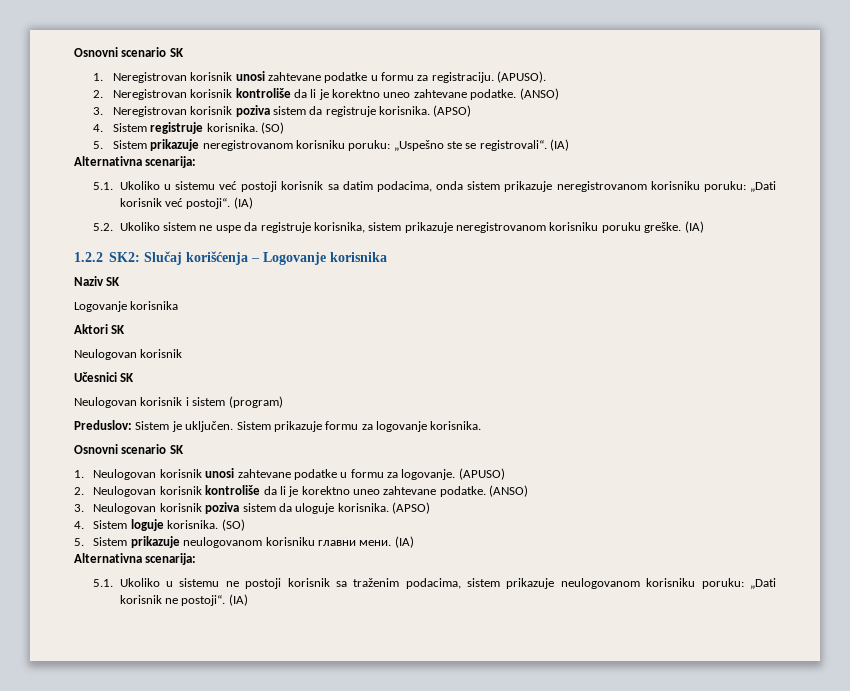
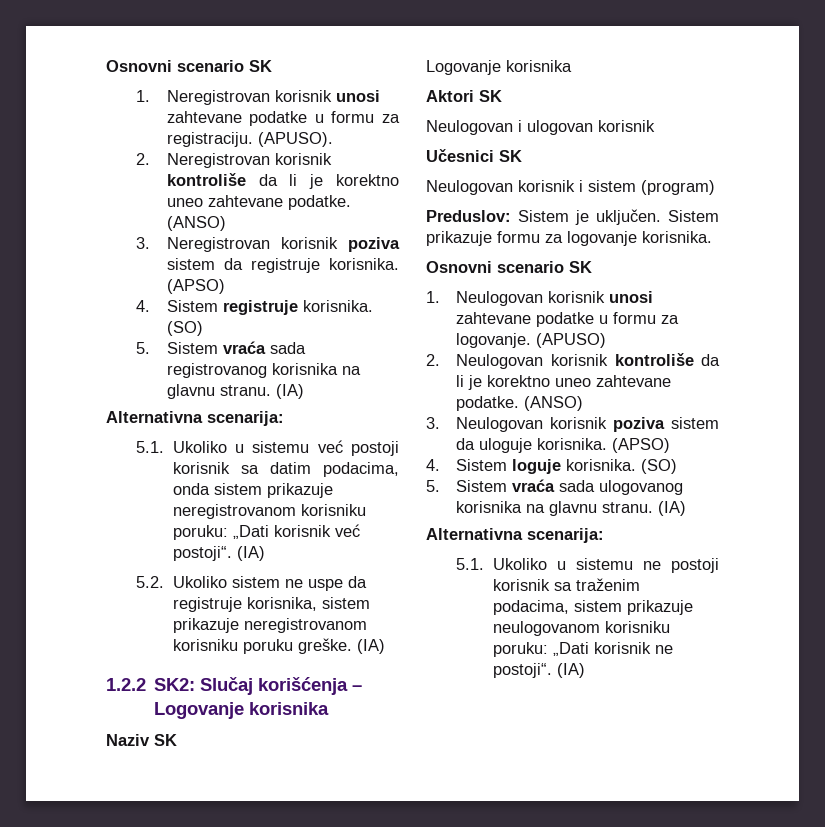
[150,139,547,151] prikazuje neregistrovanom korisniku poruku: „Uspešno ste se registrovali“. -> [222,341,306,354] [166,363,361,378] [166,384,271,399] vraća sada registrovanog korisnika na glavnu stranu.
(137, 354) none -> [518,120,593,135] i ulogovan
[130,536,392,548] prikazuje neulogovanom korisniku главни мени. -> [512,479,684,495] [456,501,654,516] vraća sada ulogovanog korisnika na glavnu stranu.

